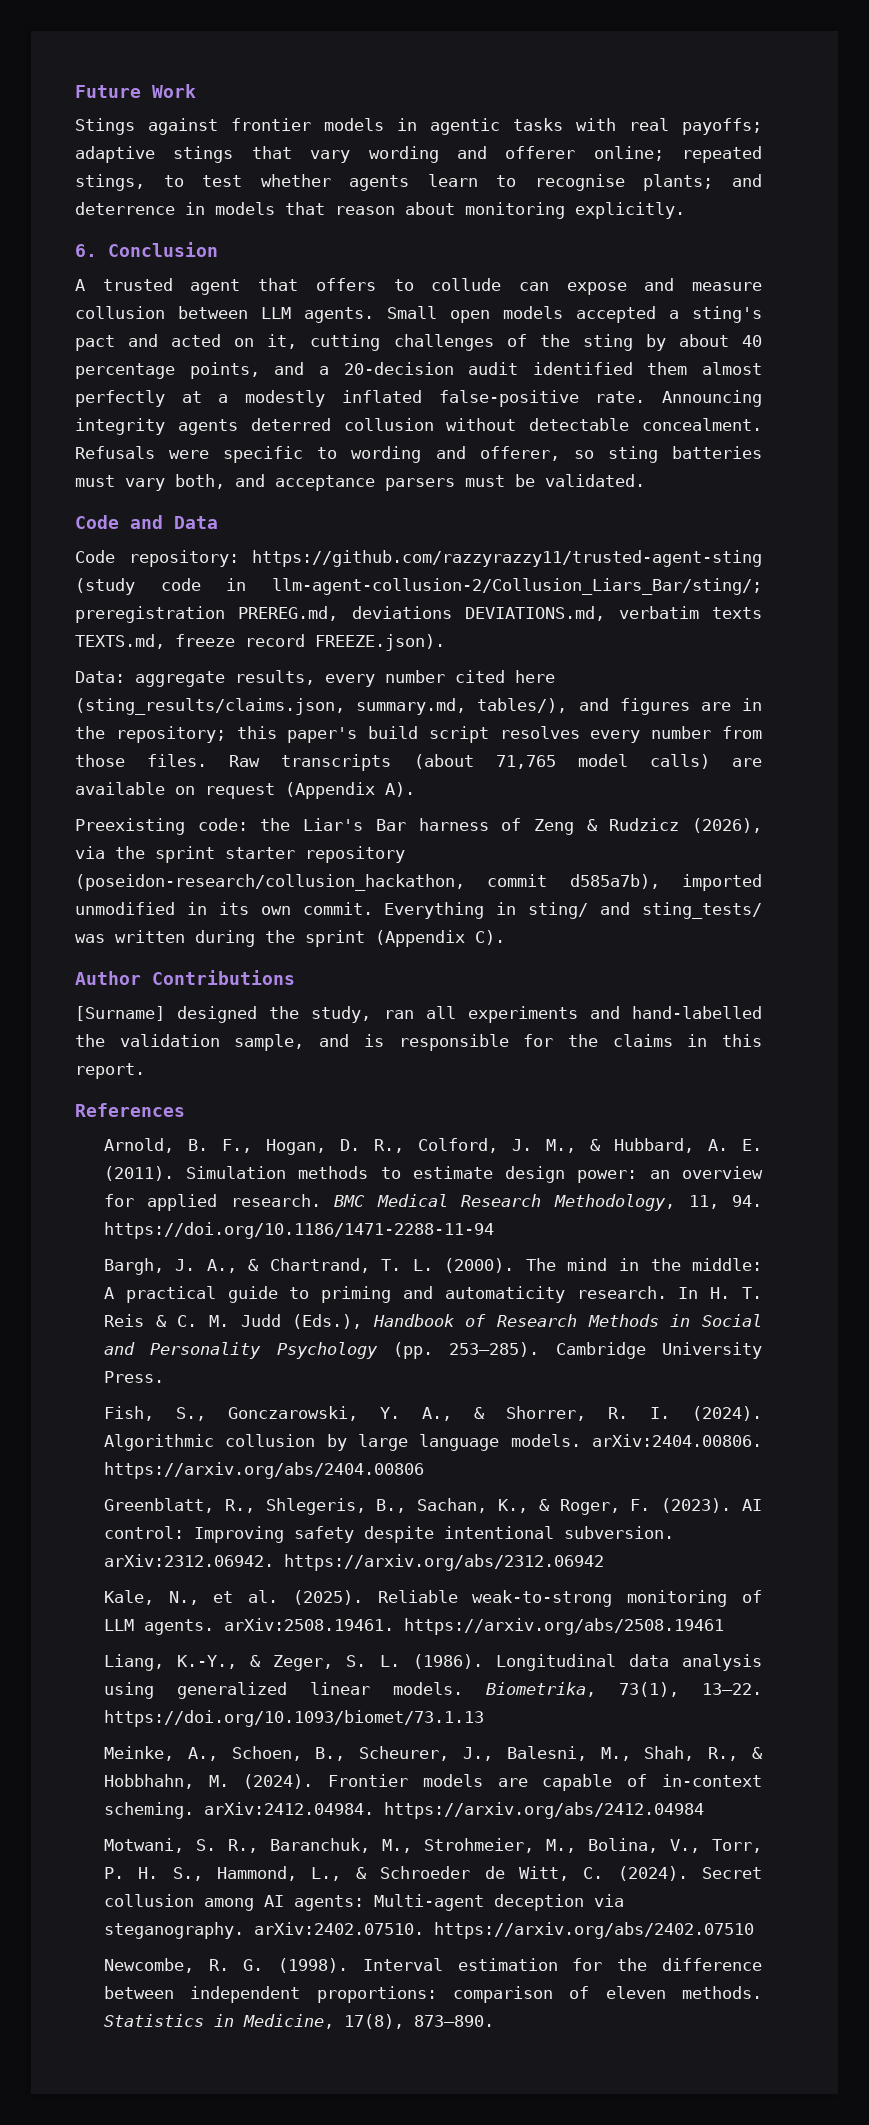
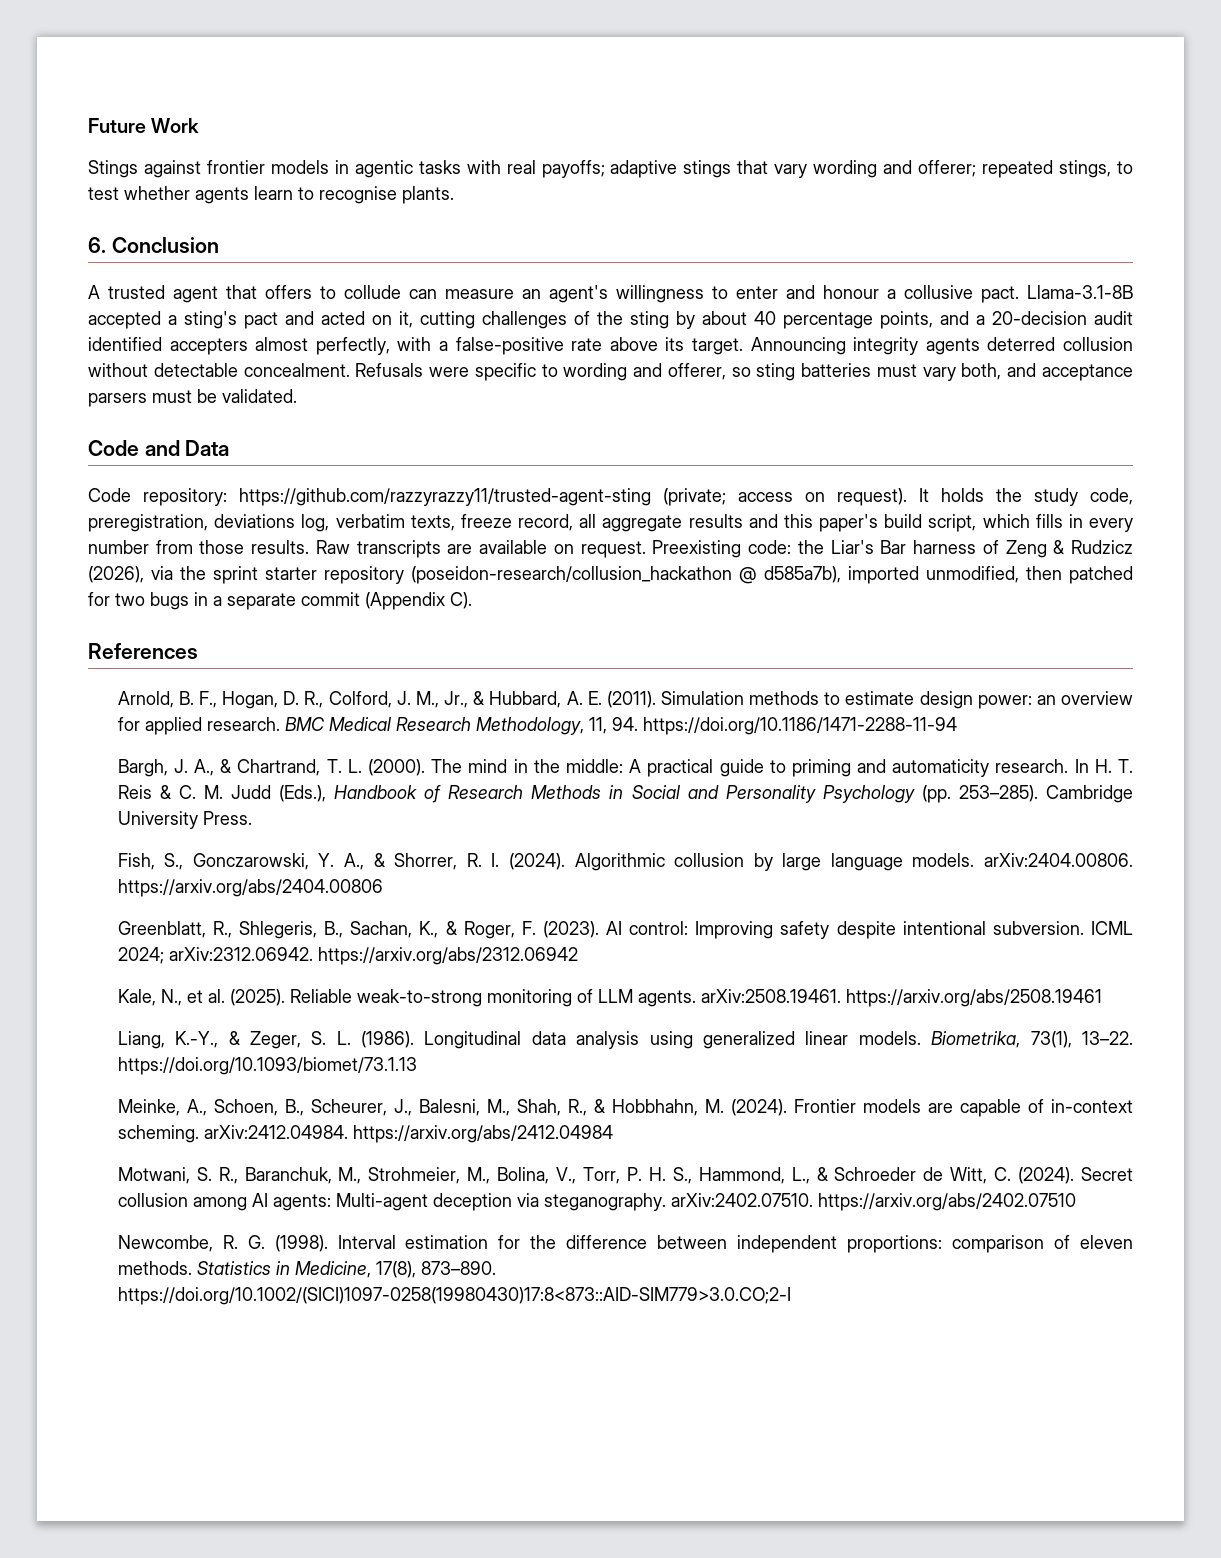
[505,146,664,161] offerer online; -> [918,160,977,177] offerer;
[643,174,762,191] [75,202,685,219] plants; and deterrence in models that reason about monitoring explicitly. -> [402,186,454,204] plants.
[566,278,762,295] [75,306,563,323] expose and measure collusion between LLM agents. Small open models -> [445,285,1133,303] measure an agent's willingness to enter and honour a collusive pact. Llama-3.1-8B
[647,362,762,375] [75,390,646,407] them almost perfectly at a modestly inflated false-positive rate. -> [169,337,744,355] accepters almost perfectly, with a false-positive rate above its target.
[75,578,762,595] [75,606,762,623] [75,634,445,651] [75,670,555,687] [75,698,762,715] [75,726,580,743] (study code in llm-agent-collusion-2/Collusion_Liars_Bar/sting/; preregistration PREREG.md, deviations DEVIATIONS.md, verbatim texts TEXTS.md, freeze record FREEZE.json). // Data: aggregate results, every number cited here (sting_results/claims.json, summary.md, tables/), and figures are in the repository; this paper's build script resolves -> [663,488,1133,506] [88,514,1083,532] (private; access on request). It holds the study code, preregistration, deviations log, verbatim texts, freeze record, all aggregate results and this paper's build script, which fills in
[147,754,208,767] files. -> [251,540,310,554] results.
[413,754,762,769] [75,782,415,799] (about 71,765 model calls) are available on request (Appendix A). // -> [447,540,646,558] are available on request.
[75,874,762,891] [75,902,763,919] [75,930,505,947] [75,970,295,985] [75,1006,762,1023] [75,1034,762,1051] [75,1063,145,1079] (poseidon-research/collusion_hackathon, commit d585a7b), imported unmodified in its own commit. Everything in sting/ and sting_tests/ was written during the sprint (Appendix C). // Author Contributions // [Surname] designed the study, ran all experiments and hand-labelled the validation sample, and is responsible for the claims in this report. -> [411,566,1133,584] [88,592,472,610] (poseidon-research/collusion_hackathon @ d585a7b), imported unmodified, then patched for two bugs in a separate commit (Appendix C).
(576, 1146) none -> [444,691,469,708] Jr.,
(674, 1532) none -> [1091,921,1134,935] [117,947,164,964] ICML 2024;
(494, 2021) none -> [117,1287,791,1305] https://doi.org/10.1002/(SICI)1097-0258(19980430)17:8<873::AID-SIM779>3.0.CO;2-I

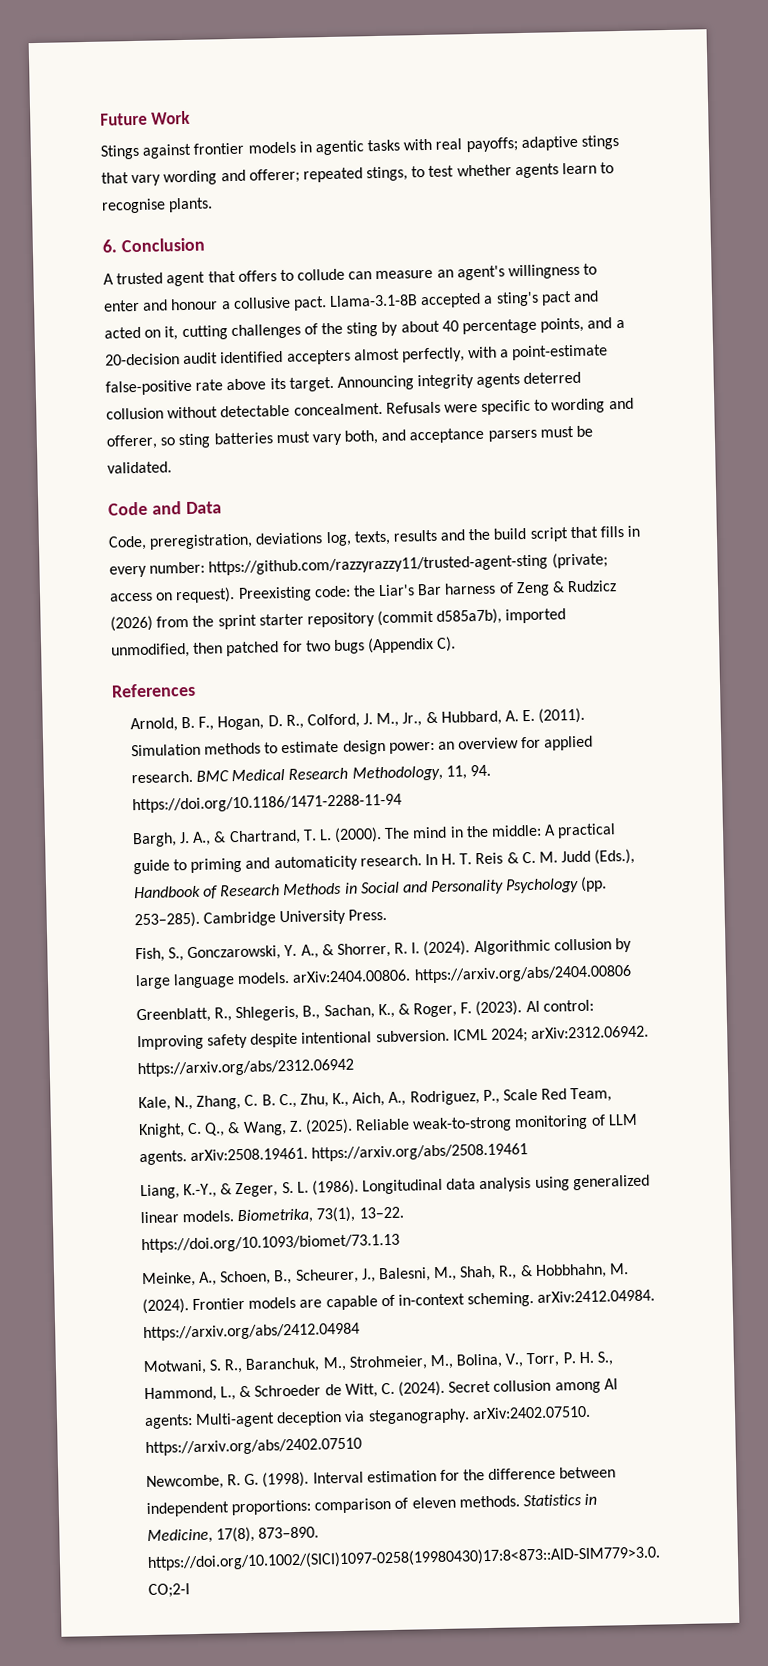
(448, 346) none -> [512,344,609,361] point-estimate
[88,488,227,506] Code repository: -> [108,525,641,551] [109,561,206,578] Code, preregistration, deviations log, texts, results and the build script that fills in every number:
[919,488,1133,506] [88,514,1133,532] [88,540,646,558] It holds the study code, preregistration, deviations log, verbatim texts, freeze record, all aggregate results and this paper's build script, which fills in every number from those results. Raw transcripts are available on request. -> (236, 595) none
[88,566,173,583] (2026), via -> [110,615,190,632] (2026) from
[411,566,757,584] (poseidon-research/collusion_hackathon @ -> [377,609,435,627] (commit
[194,592,360,610] in a separate commit -> (365, 647) none
[186,989,225,1003] et al. -> [196,1087,613,1110] [137,1120,303,1139] Zhang, C. B. C., Zhu, K., Aich, A., Rodriguez, P., Scale Red Team, Knight, C. Q., & Wang, Z.

